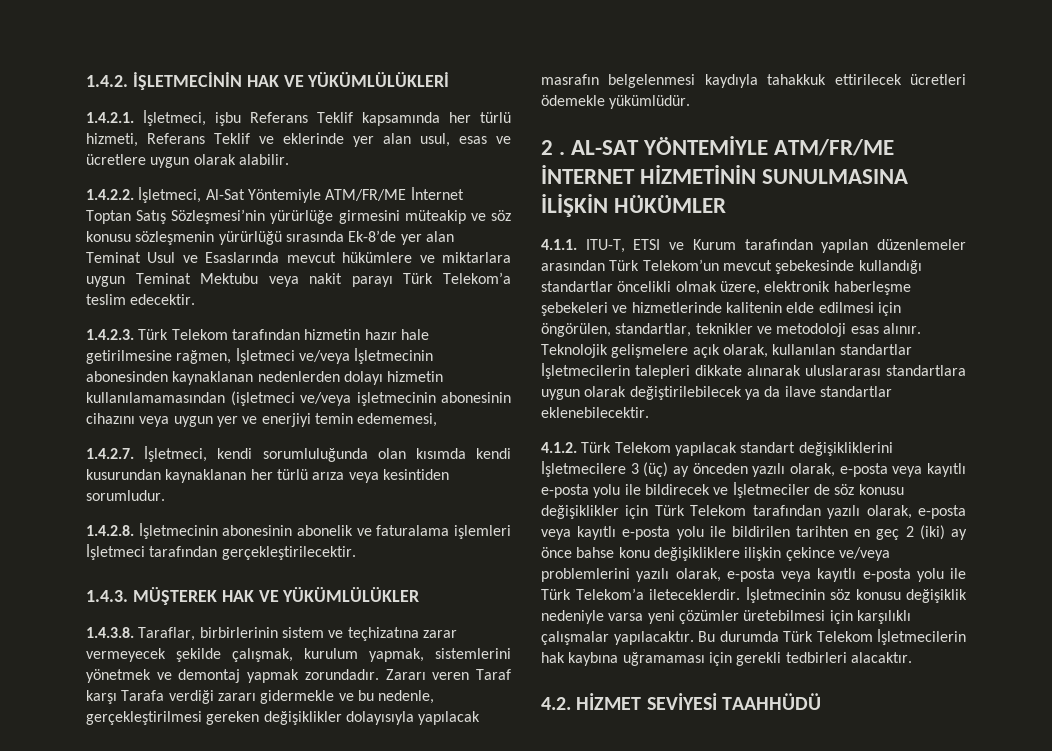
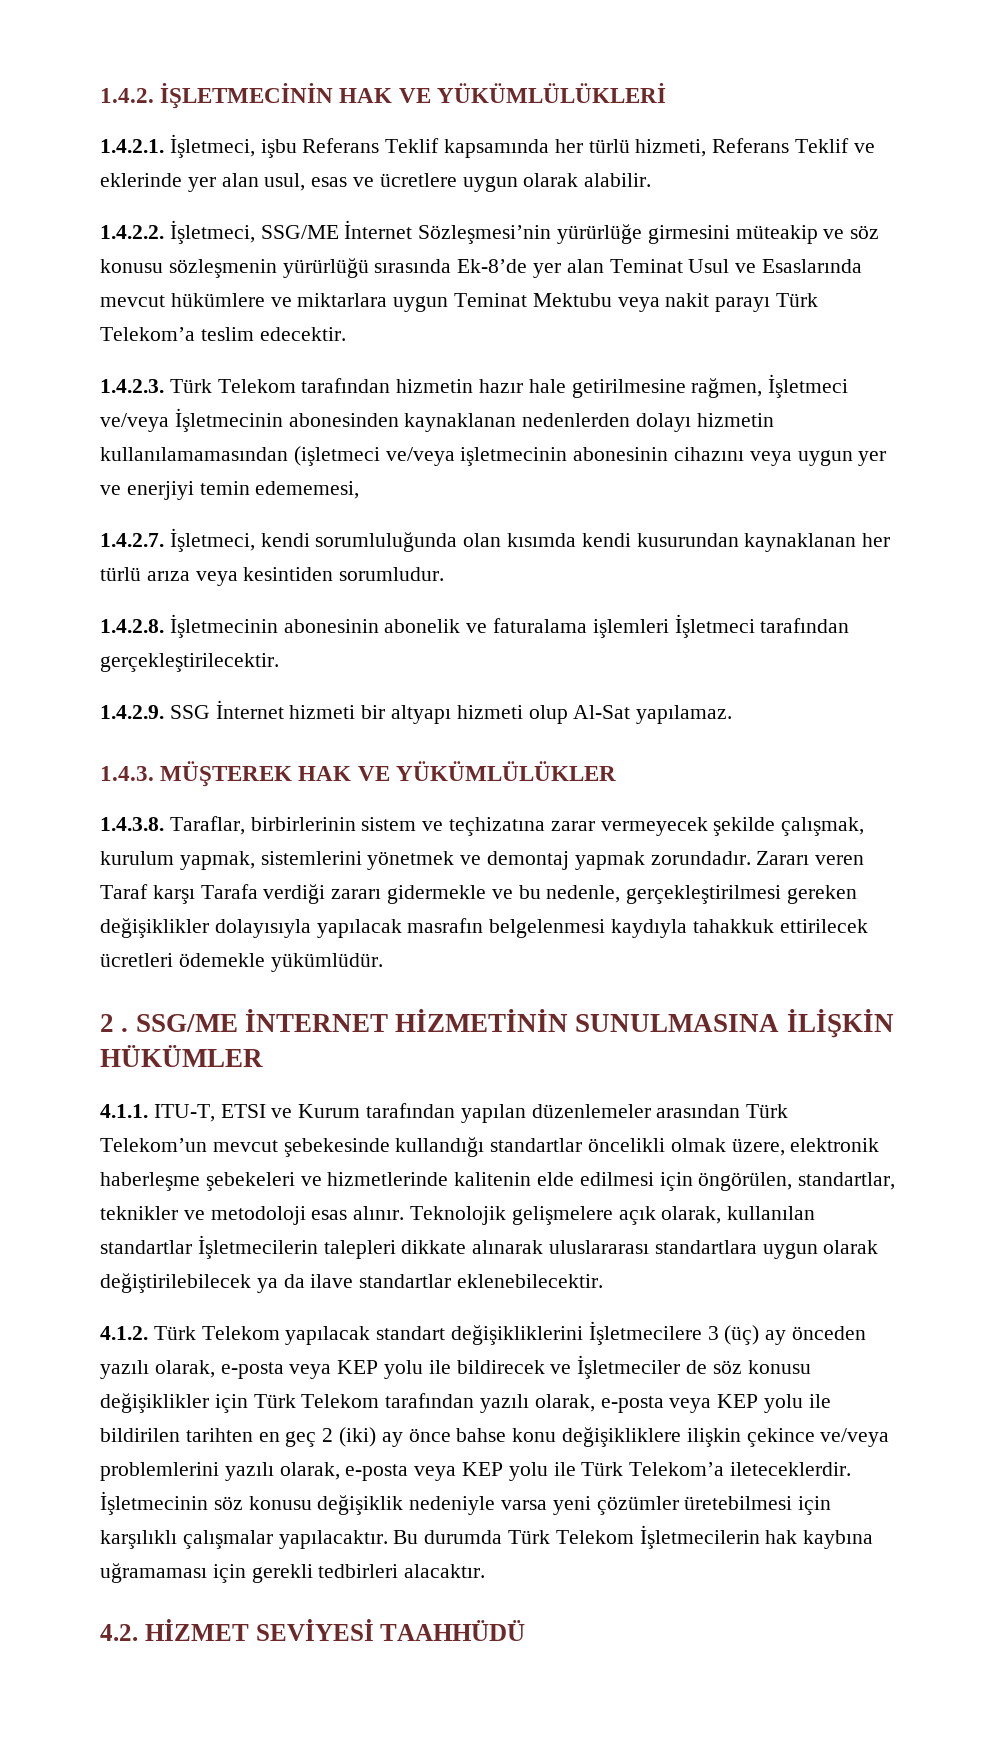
[205,187,464,203] [86,210,167,224] Al-Sat Yöntemiyle ATM/FR/ME İnternet Toptan Satış -> [260,220,413,239] SSG/ME İnternet
(356, 553) none -> [100,700,733,724] // 1.4.2.9. SSG İnternet hizmeti bir altyapı hizmeti olup Al-Sat yapılamaz.
[571,136,895,156] AL-SAT YÖNTEMİYLE ATM/FR/ME -> [135,1014,238,1032] SSG/ME
[927,463,966,477] [541,484,589,498] kayıtlı e-posta -> [337,1360,379,1374] KEP
[577,526,671,540] kayıtlı e-posta -> [717,1394,759,1408] KEP
[817,568,911,582] kayıtlı e-posta -> [462,1462,504,1476] KEP

